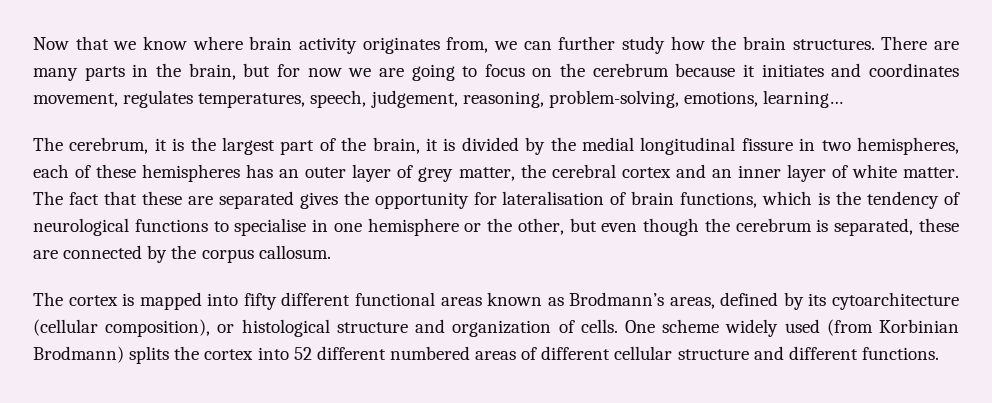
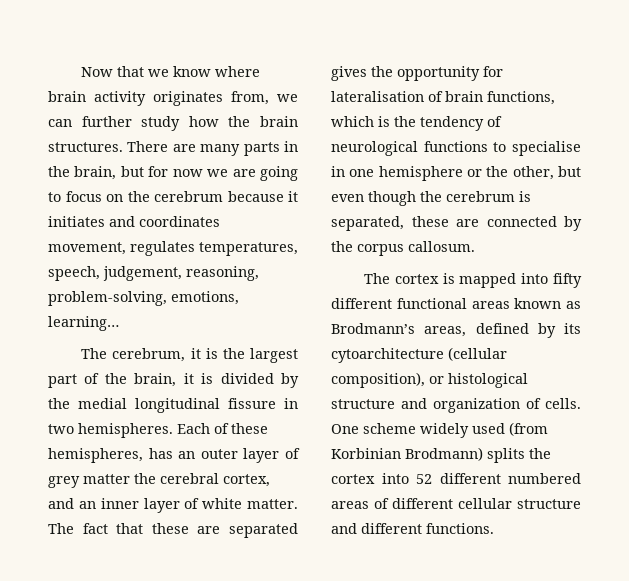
[856,137,959,155] [33,164,69,178] hemispheres, each -> [78,423,210,438] hemispheres. Each
[142,164,241,182] hemispheres -> [48,448,143,463] hemispheres,
[458,167,515,181] matter, -> [83,474,130,484] matter
[621,167,671,178] cortex -> [223,474,270,487] cortex,

